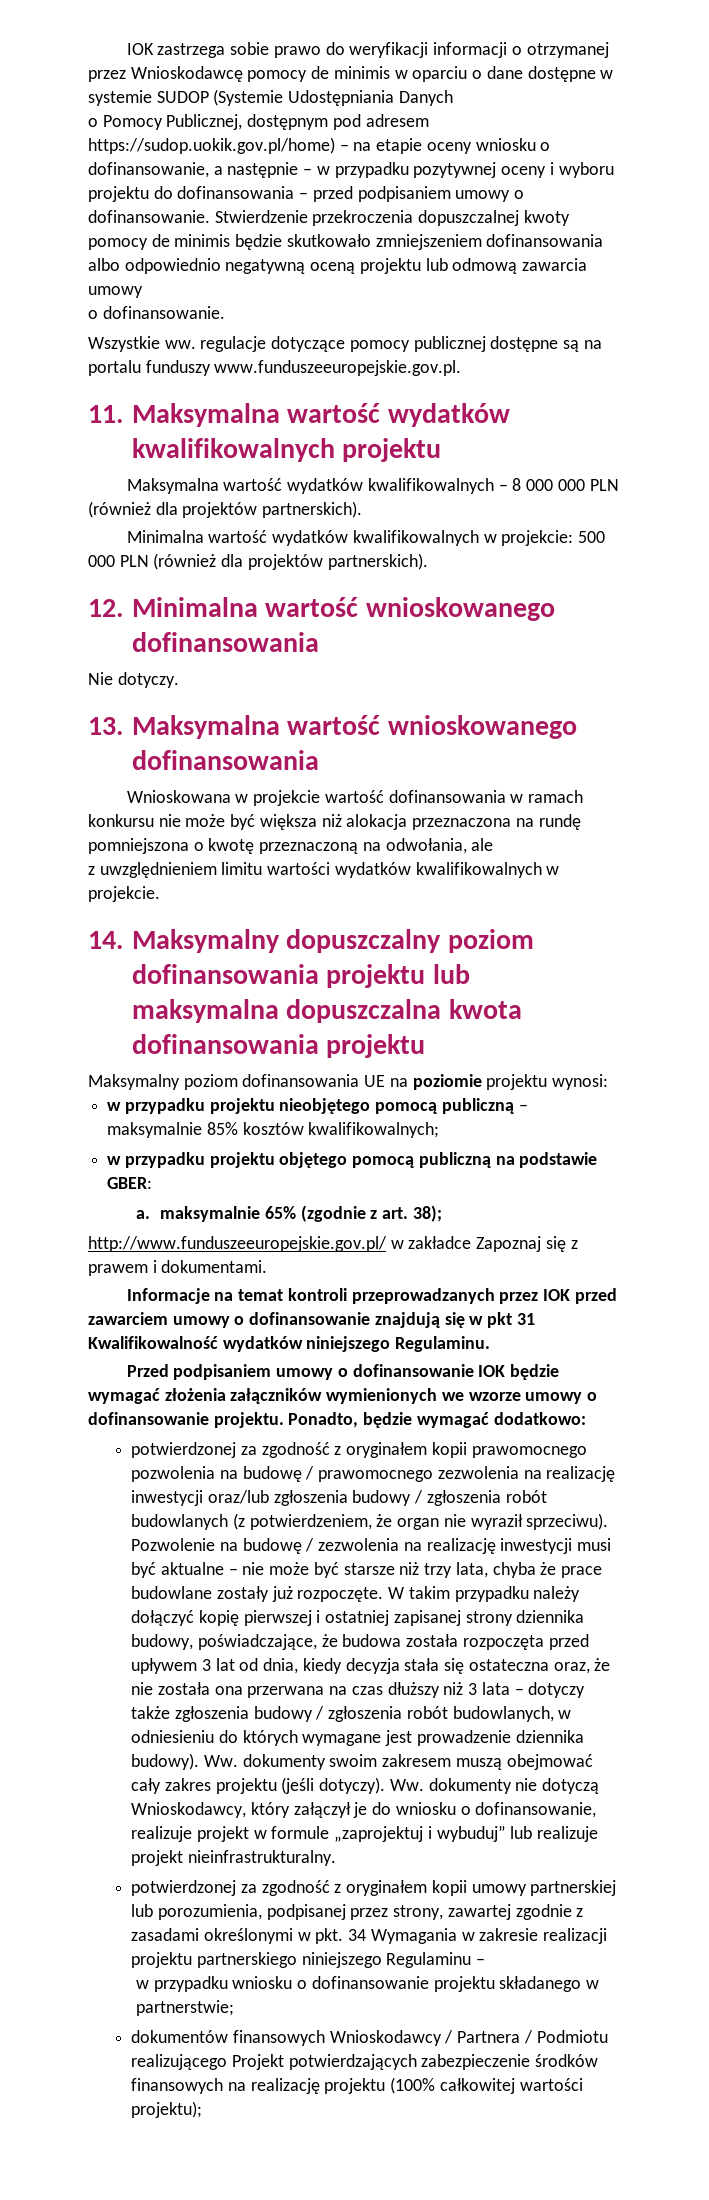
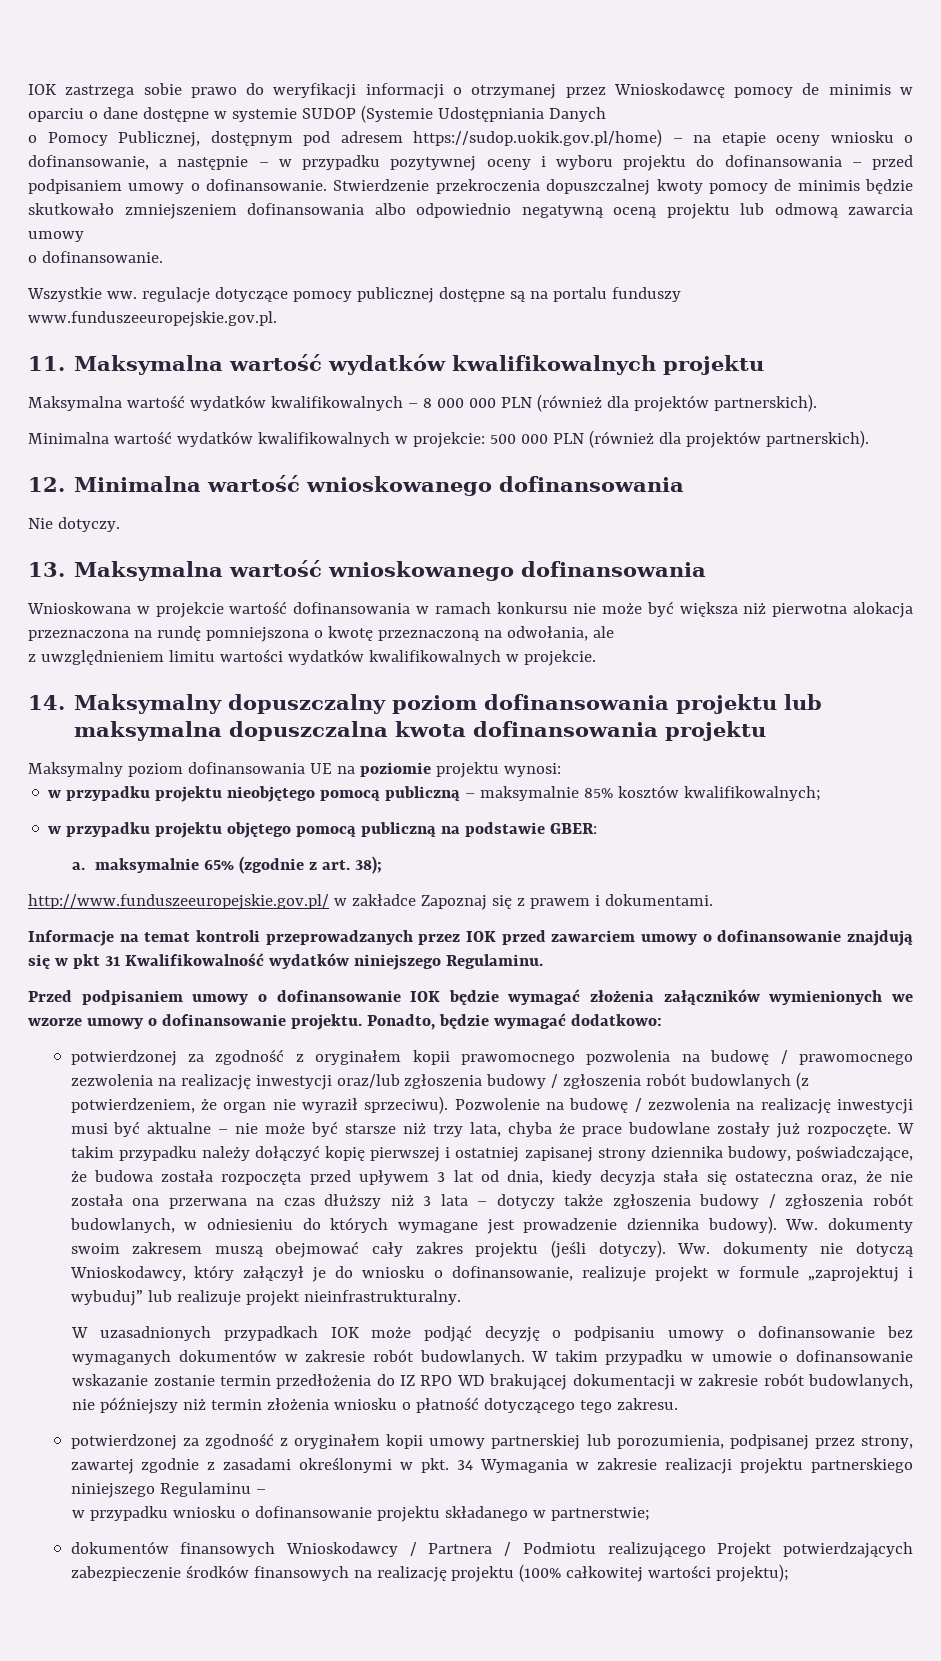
(342, 820) none -> [772,603,848,617] pierwotna
(336, 1858) none -> [71,1325,913,1342] [72,1349,913,1365] [72,1373,913,1390] [72,1397,679,1414] // W uzasadnionych przypadkach IOK może podjąć decyzję o podpisaniu umowy o dofinansowanie bez wymaganych dokumentów w zakresie robót budowlanych. W takim przypadku w umowie o dofinansowanie wskazanie zostanie termin przedłożenia do IZ RPO WD brakującej dokumentacji w zakresie robót budowlanych, nie późniejszy niż termin złożenia wniosku o płatność dotyczącego tego zakresu.

